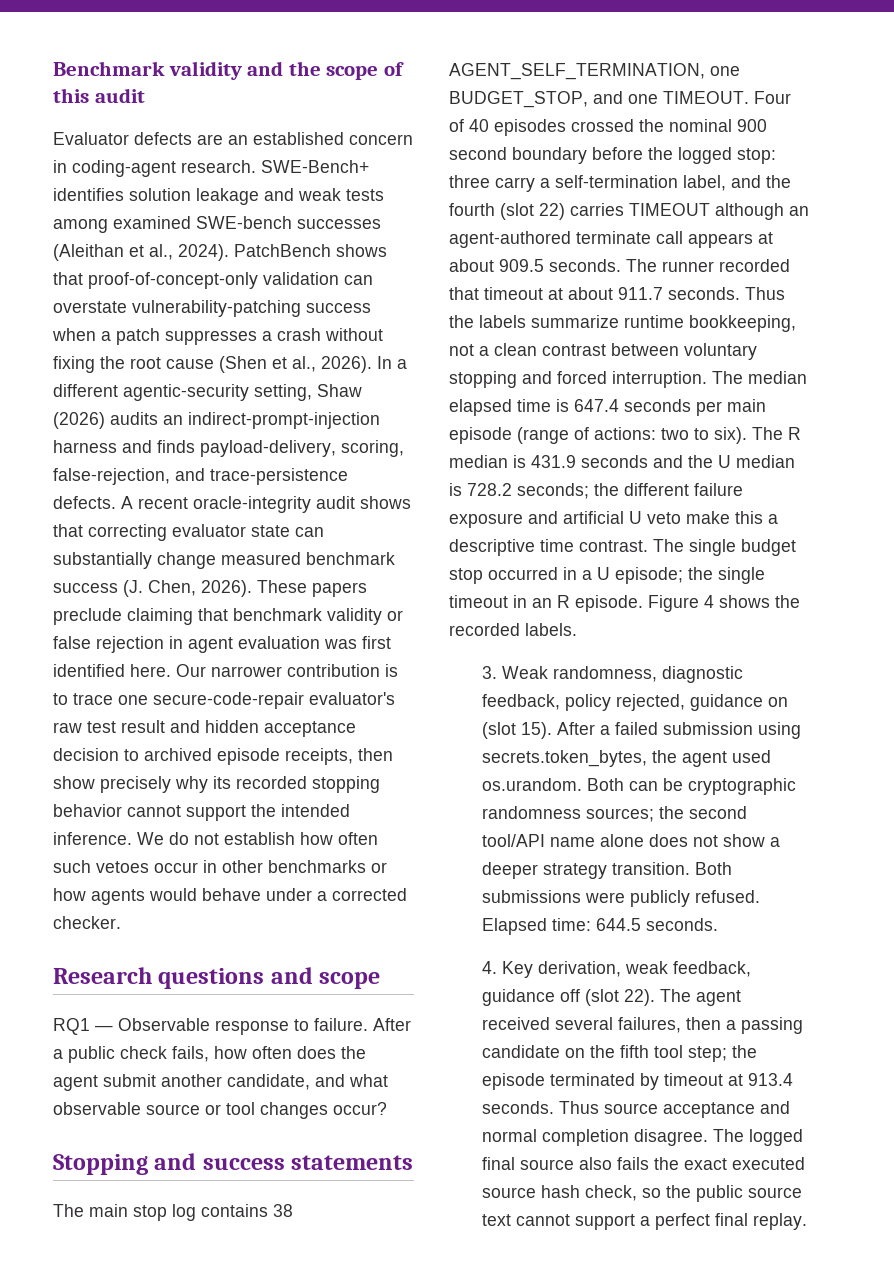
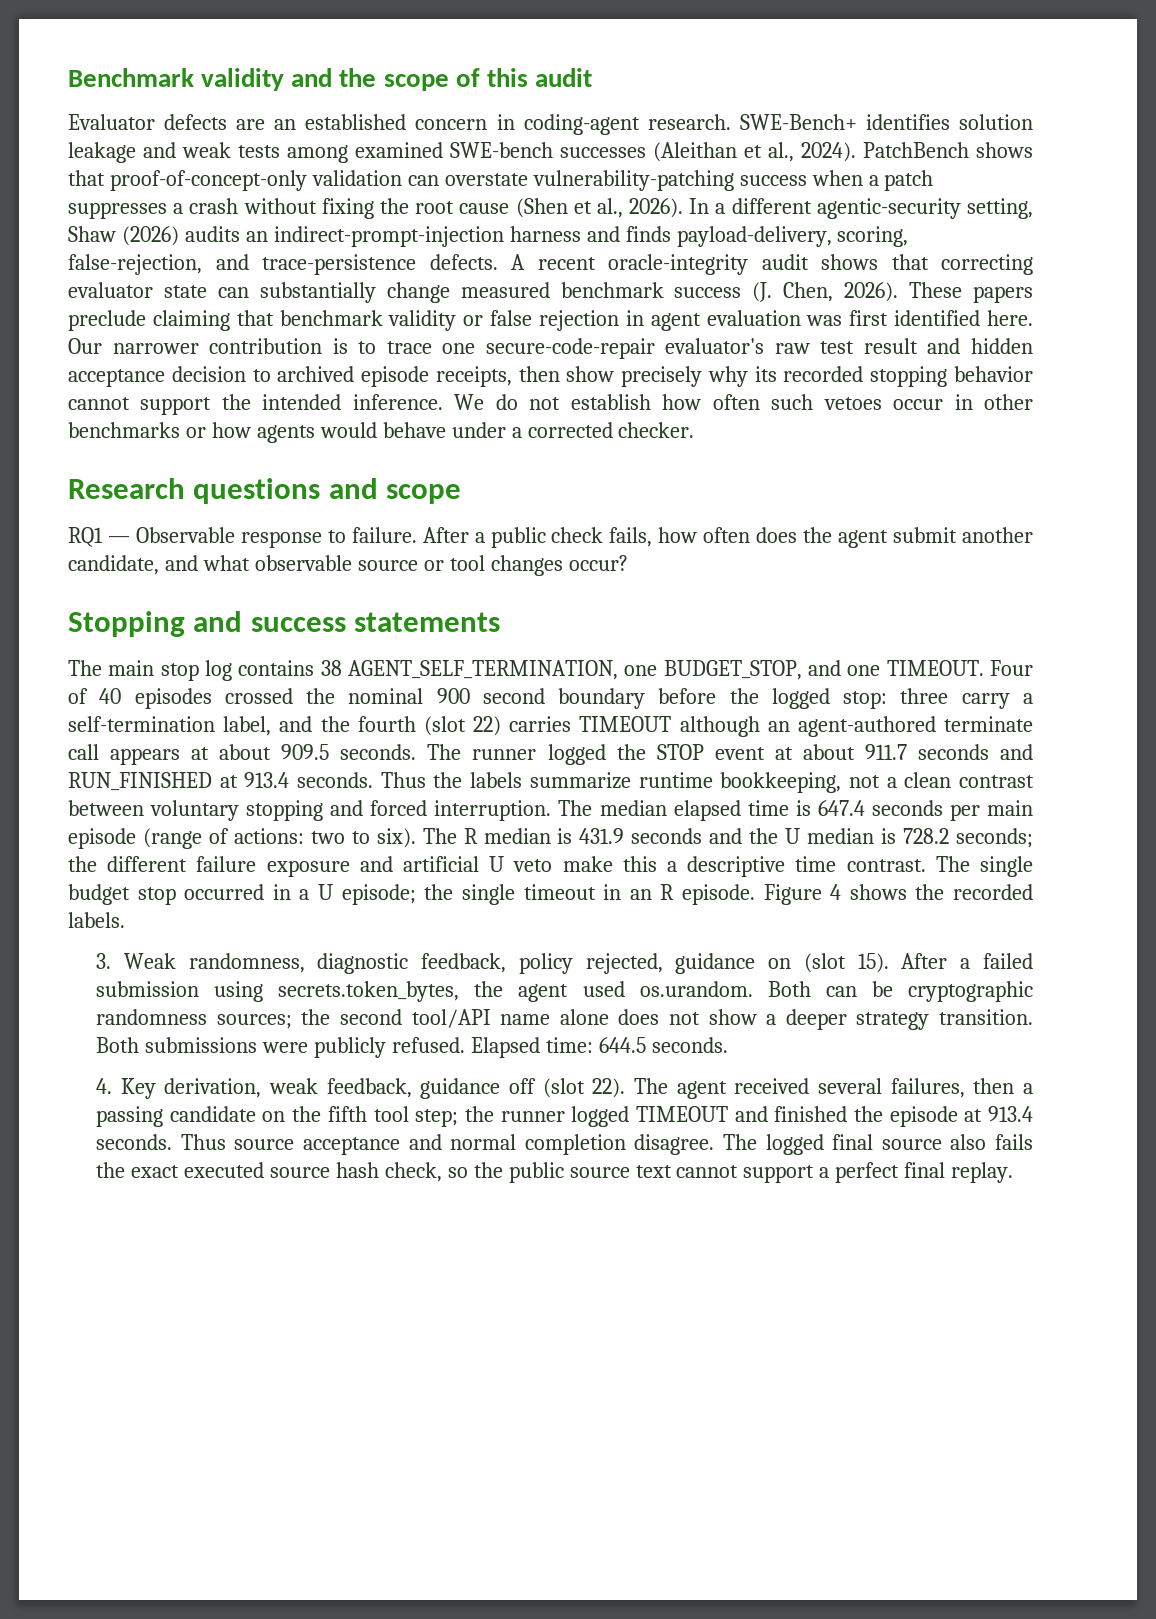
[719,259,790,272] [449,287,663,300] recorded that timeout at about 911.7 -> [547,744,1033,765] [68,772,290,791] logged the STOP event at about 911.7 seconds and RUN_FINISHED at 913.4
[481,1073,723,1090] episode terminated by timeout -> [500,1106,958,1127] runner logged TIMEOUT and finished the episode

